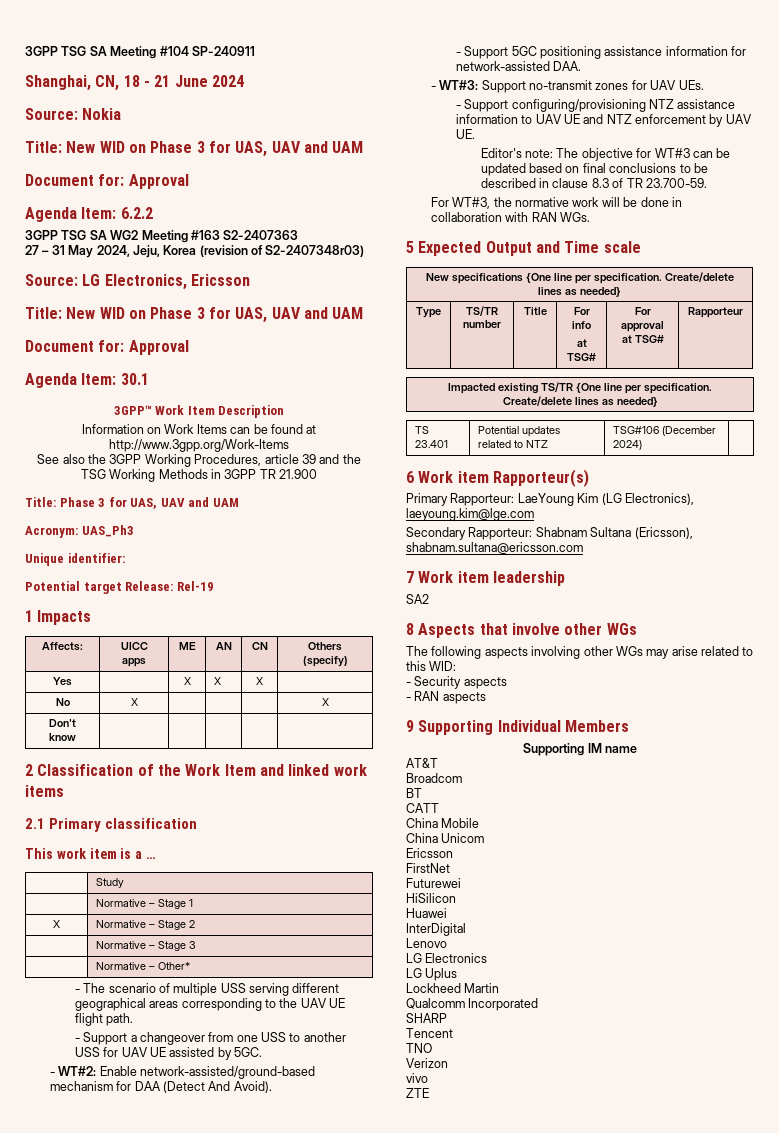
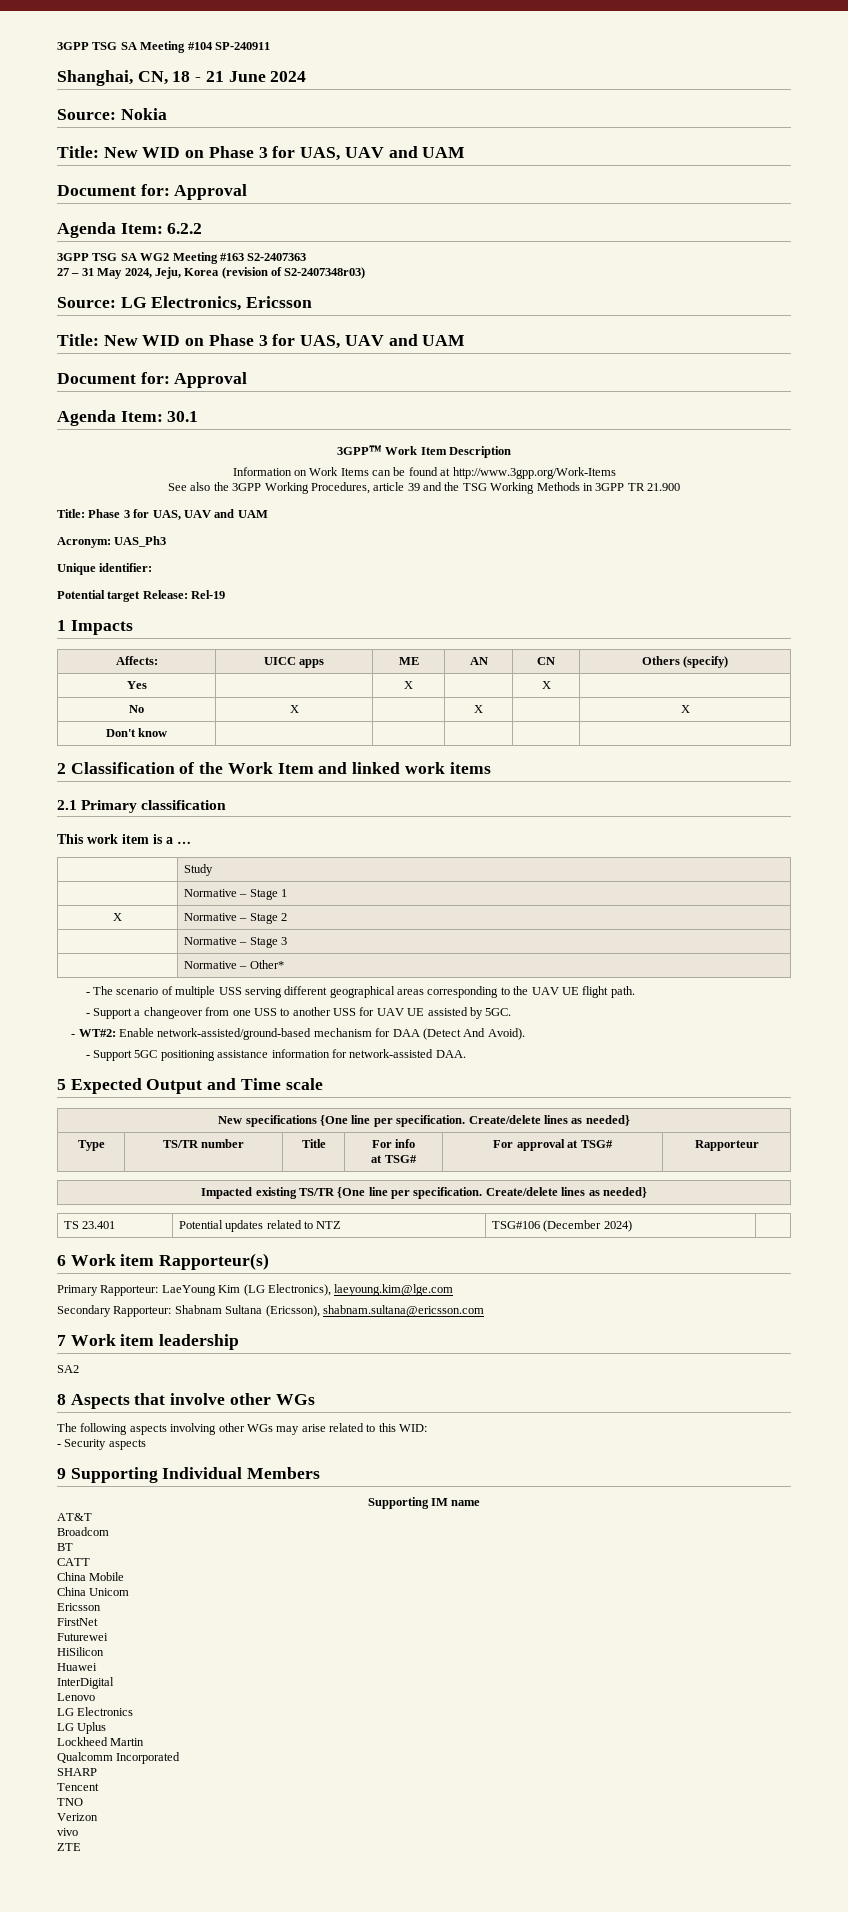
[214,677,222,685] X -> (413, 685) none
(138, 702) none -> [474,705,483,713] X
[430,80,704,93] [455,99,736,112] [455,114,752,127] [455,129,475,139] [480,148,731,161] [480,163,708,176] [480,178,707,188] [430,197,682,209] [430,212,591,222] // - WT#3: Support no-transmit zones for UAV UEs. // - Support configuring/provisioning NTZ assistance information to UAV UE and NTZ enforcement by UAV UE. // Editor's note: The objective for WT#3 can be updated based on final conclusions to be described in clause 8.3 of TR 23.700-59. // For WT#3, the normative work will be done in collaboration with RAN WGs. -> (466, 1054) none
[406,691,486,704] // - RAN aspects -> (146, 1444) none

